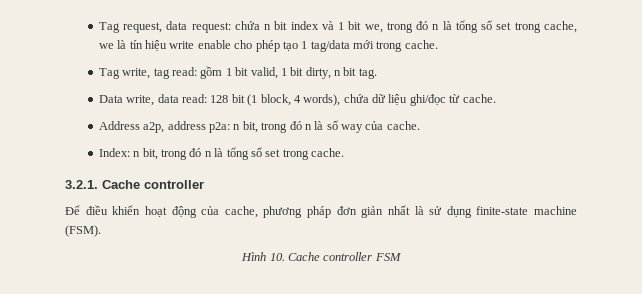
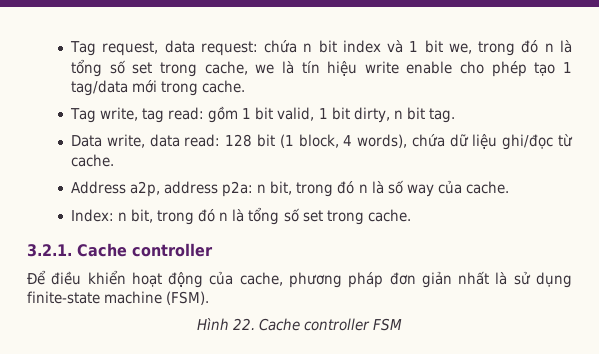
[269,253,285,261] 10. -> [232,318,255,330] 22.

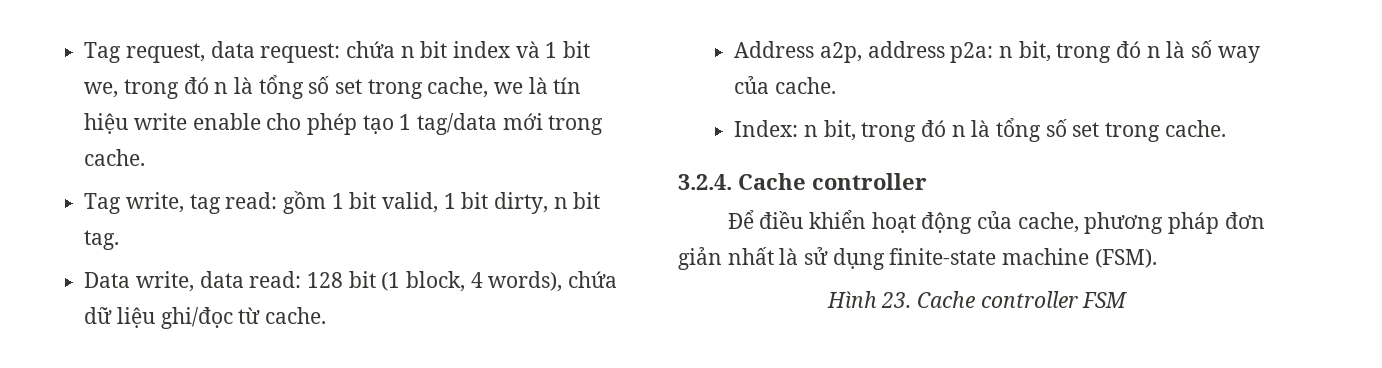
[27,244,72,257] 3.2.1. -> [678,174,732,190] 3.2.4.
[232,318,255,330] 22. -> [881,292,912,308] 23.

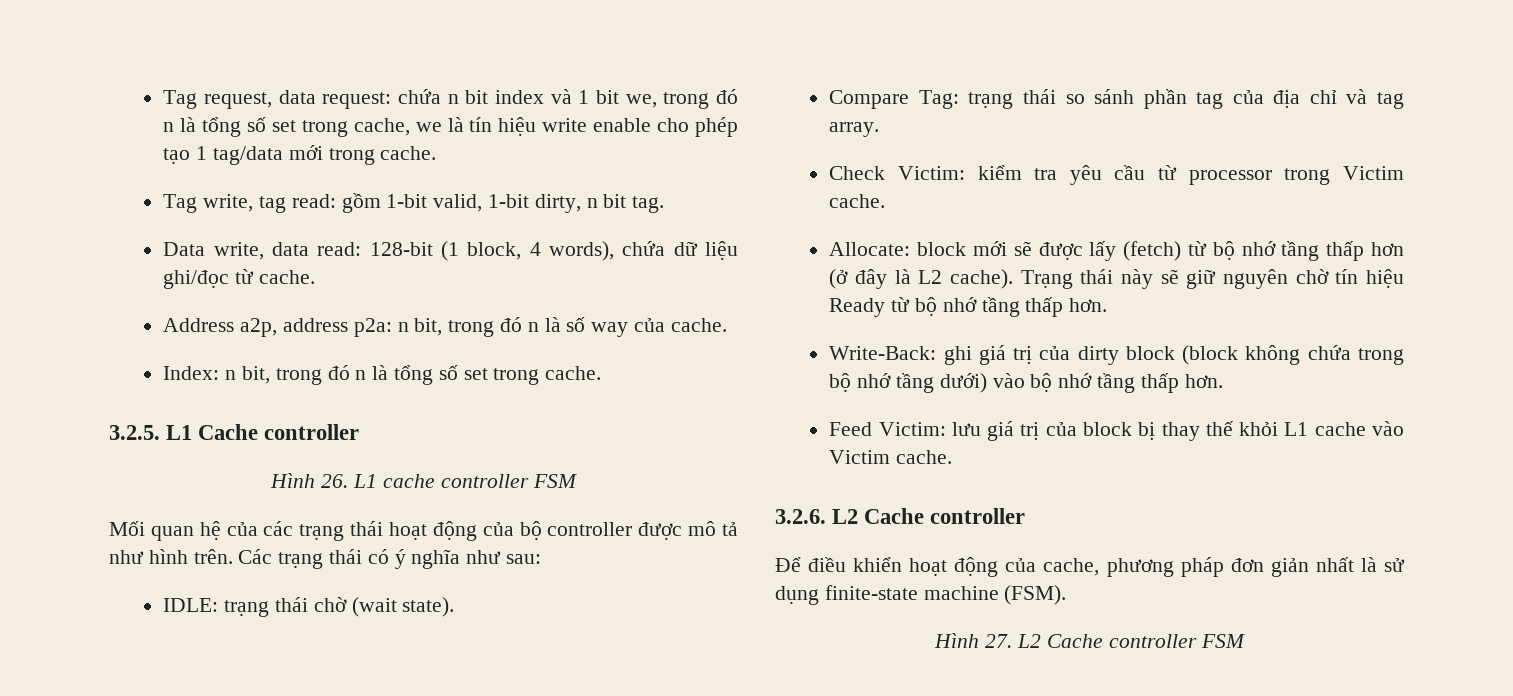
[331,192,489,213] 1 bit valid, 1 bit -> [386,194,529,212] 1-bit valid, 1-bit
[306,271,376,288] 128 bit -> [369,242,433,256] 128-bit
[678,174,732,190] 3.2.4. -> [109,424,360,440] [270,473,577,488] [109,521,738,541] [109,549,542,569] [163,597,455,617] [829,89,1404,109] [829,122,880,137] [829,165,1404,185] [829,194,886,208] [829,241,1405,261] [829,269,1405,289] [829,297,1108,317] [829,345,1404,365] [829,373,1223,393] [829,421,1404,441] [829,450,953,464] [775,509,859,524] 3.2.5. L1 Cache controller // Hình 26. L1 cache controller FSM // Mối quan hệ của các trạng thái hoạt động của bộ controller được mô tả như hình trên. Các trạng thái có ý nghĩa như sau: // IDLE: trạng thái chờ (wait state). // Compare Tag: trạng thái so sánh phần tag của địa chỉ và tag array. // Check Victim: kiểm tra yêu cầu từ processor trong Victim cache. // Allocate: block mới sẽ được lấy (fetch) từ bộ nhớ tầng thấp hơn (ở đây là L2 cache). Trạng thái này sẽ giữ nguyên chờ tín hiệu Ready từ bộ nhớ tầng thấp hơn. // Write-Back: ghi giá trị của dirty block (block không chứa trong bộ nhớ tầng dưới) vào bộ nhớ tầng thấp hơn. // Feed Victim: lưu giá trị của block bị thay thế khỏi L1 cache vào Victim cache. // 3.2.6. L2
[881,292,912,308] 23. -> [985,634,1042,648] 27. L2

